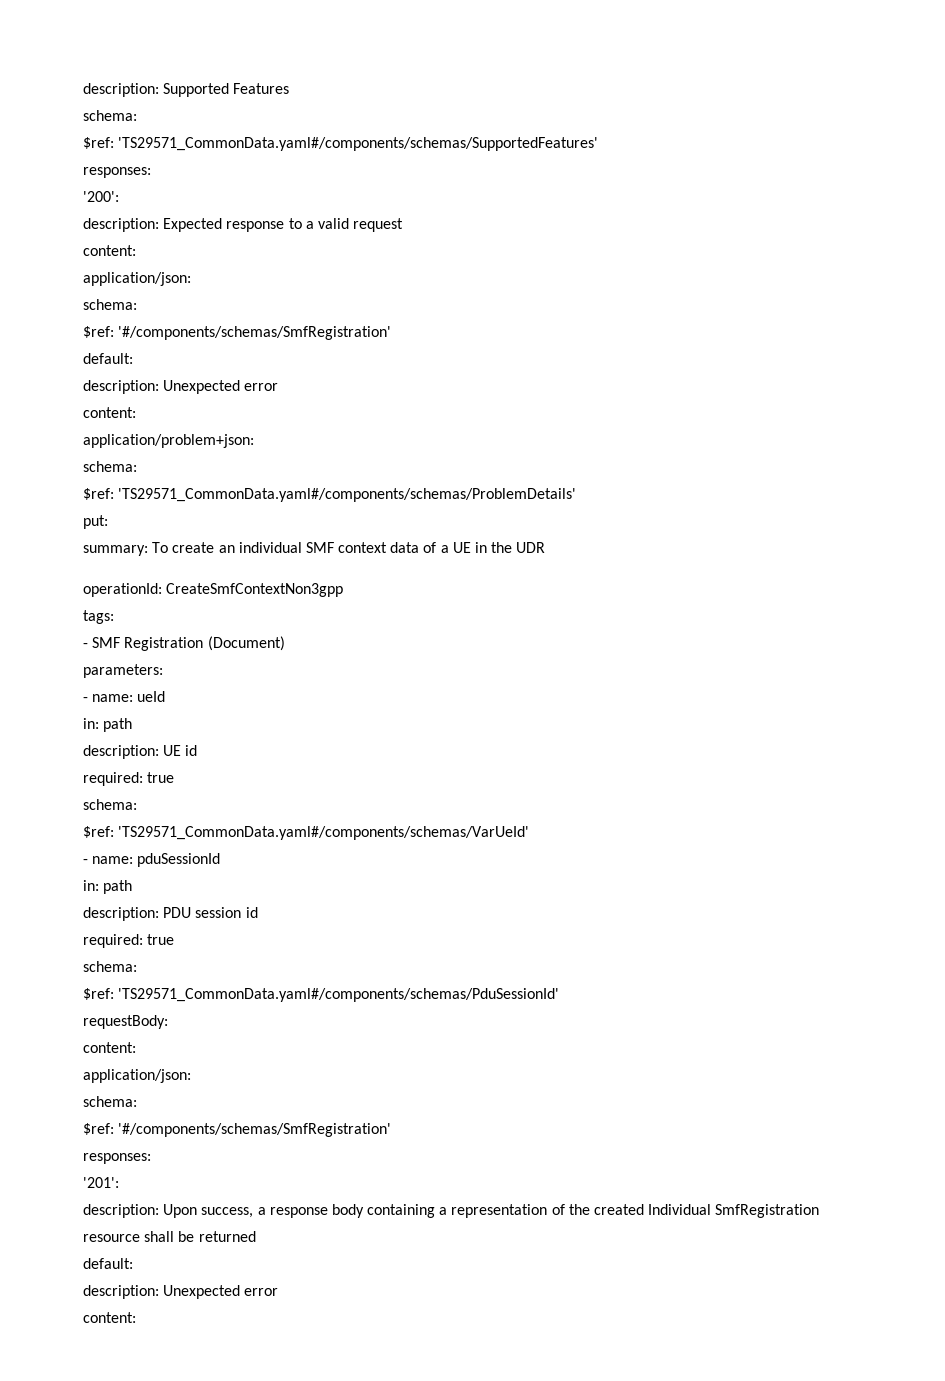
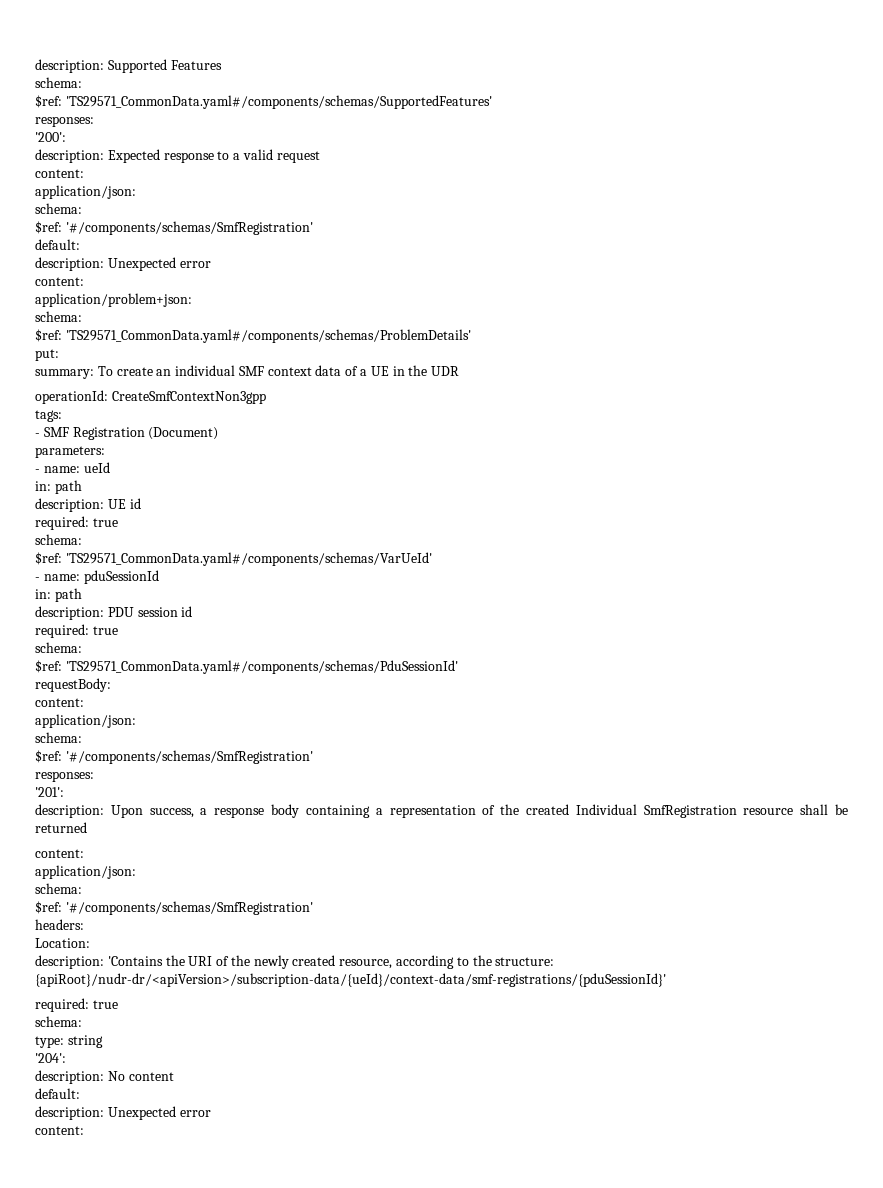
(256, 1236) none -> [35,849,84,858] [35,865,136,879] [35,883,82,894] [35,901,313,915] [35,919,84,930] [35,938,90,948] [35,955,555,969] [35,973,666,987] [35,998,118,1012] [35,1016,82,1027] [35,1035,103,1048] [35,1053,66,1063] [35,1070,174,1084] // content: // application/json: // schema: // $ref: '#/components/schemas/SmfRegistration' // headers: // Location: // description: 'Contains the URI of the newly created resource, according to the structure: {apiRoot}/nudr-dr/<apiVersion>/subscription-data/{ueId}/context-data/smf-registrations/{pduSessionId}' // required: true // schema: // type: string // '204': // description: No content

